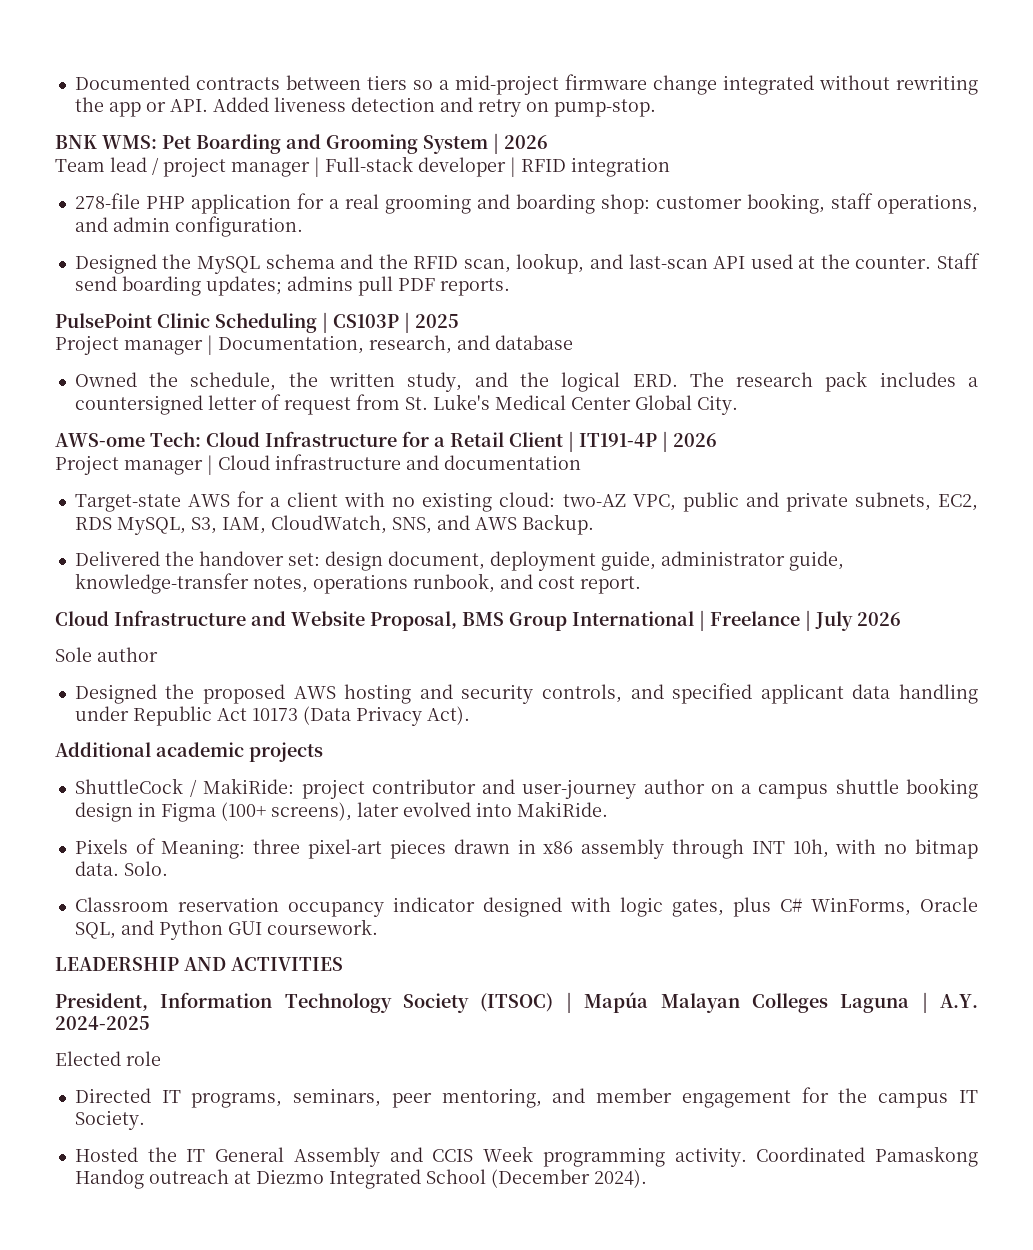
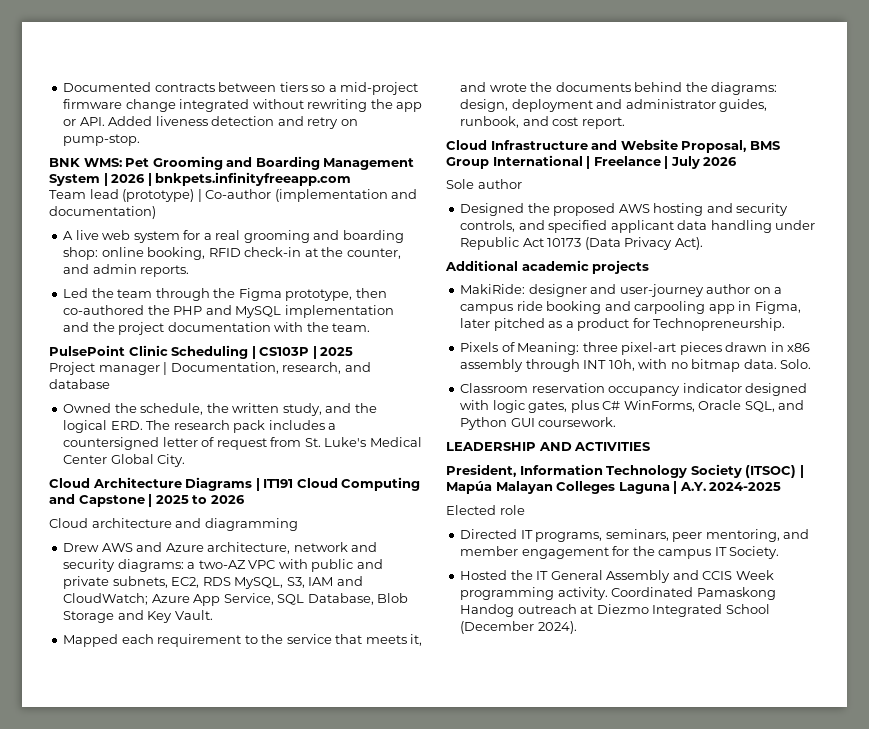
[196,134,418,154] Boarding and Grooming -> [152,156,415,170] Grooming and Boarding Management
(548, 142) none -> [147,172,352,186] | bnkpets.infinityfreeapp.com
[152,156,670,177] [74,193,291,214] / project manager | Full-stack developer | RFID integration // 278-file PHP application -> [122,189,418,202] [49,206,156,219] [63,230,180,243] (prototype) | Co-author (implementation and documentation) // A live web system
[655,193,978,214] [74,216,303,237] [74,253,981,274] [74,276,510,296] customer booking, staff operations, and admin configuration. // Designed the MySQL schema and the RFID scan, lookup, and last-scan API used at the counter. Staff send boarding updates; admins pull PDF reports. -> [101,247,401,260] [63,264,190,277] [63,288,387,301] [63,305,394,318] [63,322,371,335] online booking, RFID check-in at the counter, and admin reports. // Led the team through the Figma prototype, then co-authored the PHP and MySQL implementation and the project documentation with the team.
[55,431,717,452] [55,454,581,475] [74,491,676,512] AWS-ome Tech: Cloud Infrastructure for a Retail Client | IT191-4P | 2026 // Project manager | Cloud infrastructure and documentation // Target-state AWS for a client with no existing cloud: two-AZ VPC, -> [49,477,421,491] [49,494,245,507] [49,518,298,531] [63,542,378,554] [63,559,308,572] Cloud Architecture Diagrams | IT191 Cloud Computing and Capstone | 2025 to 2026 // Cloud architecture and diagramming // Drew AWS and Azure architecture, network and security diagrams: a two-AZ VPC with
[221,514,594,535] [74,551,844,571] [74,573,408,594] IAM, CloudWatch, SNS, and AWS Backup. // Delivered the handover set: design document, deployment guide, administrator guide, knowledge-transfer notes, operations -> [308,576,363,586] [63,593,409,606] [63,610,213,623] [63,634,423,647] [460,82,778,95] [460,99,768,112] IAM and CloudWatch; Azure App Service, SQL Database, Blob Storage and Key Vault. // Mapped each requirement to the service that meets it, and wrote the documents behind the diagrams: design, deployment and administrator guides,
[74,778,476,799] ShuttleCock / MakiRide: project contributor -> [460,284,587,297] MakiRide: designer
[835,778,978,799] [74,801,608,822] shuttle booking design in Figma (100+ screens), later evolved into MakiRide. -> [516,301,801,314] [460,318,786,331] ride booking and carpooling app in Figma, later pitched as a product for Technopreneurship.

